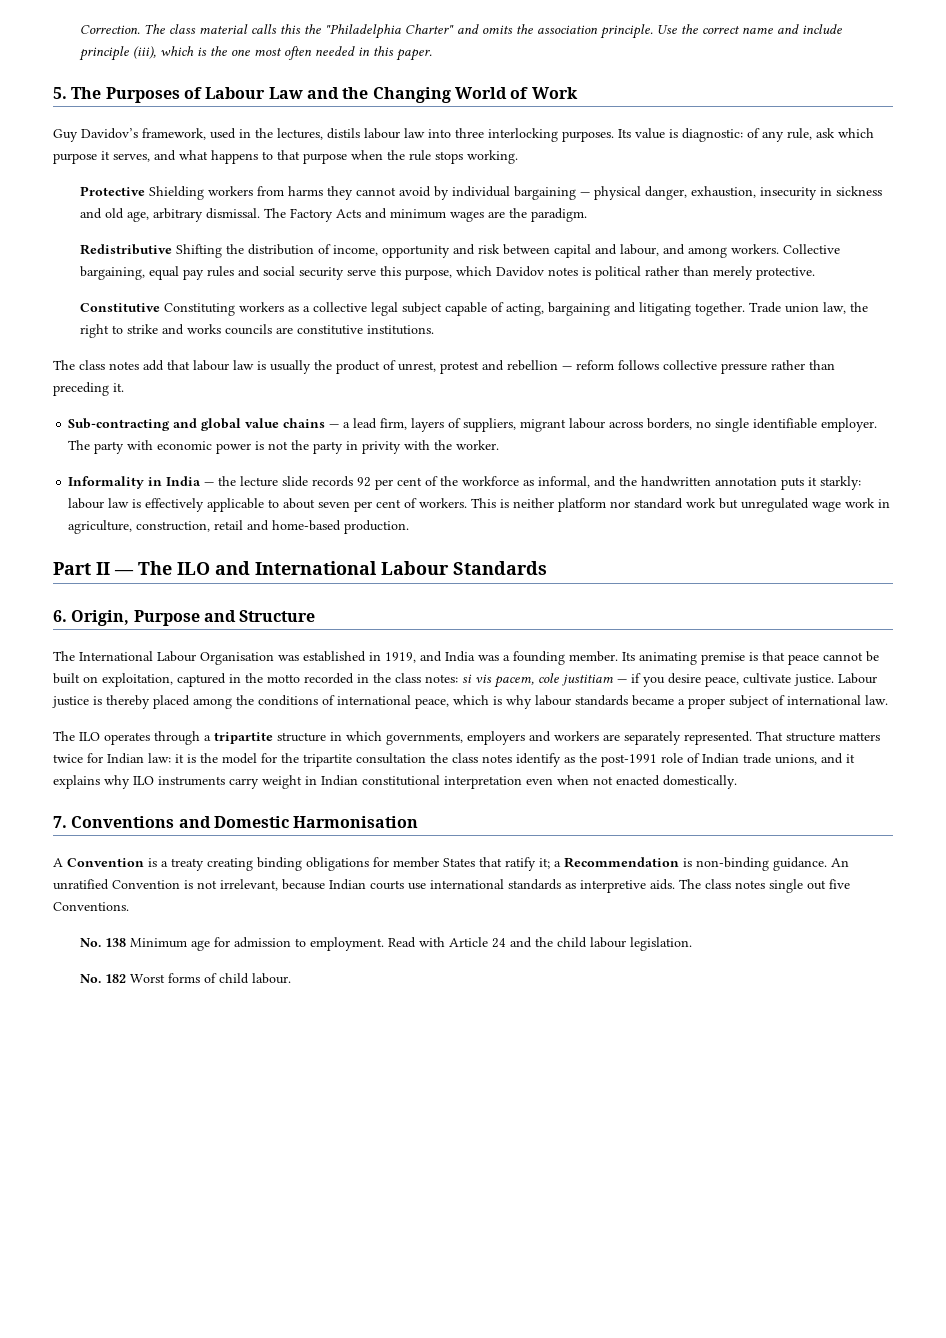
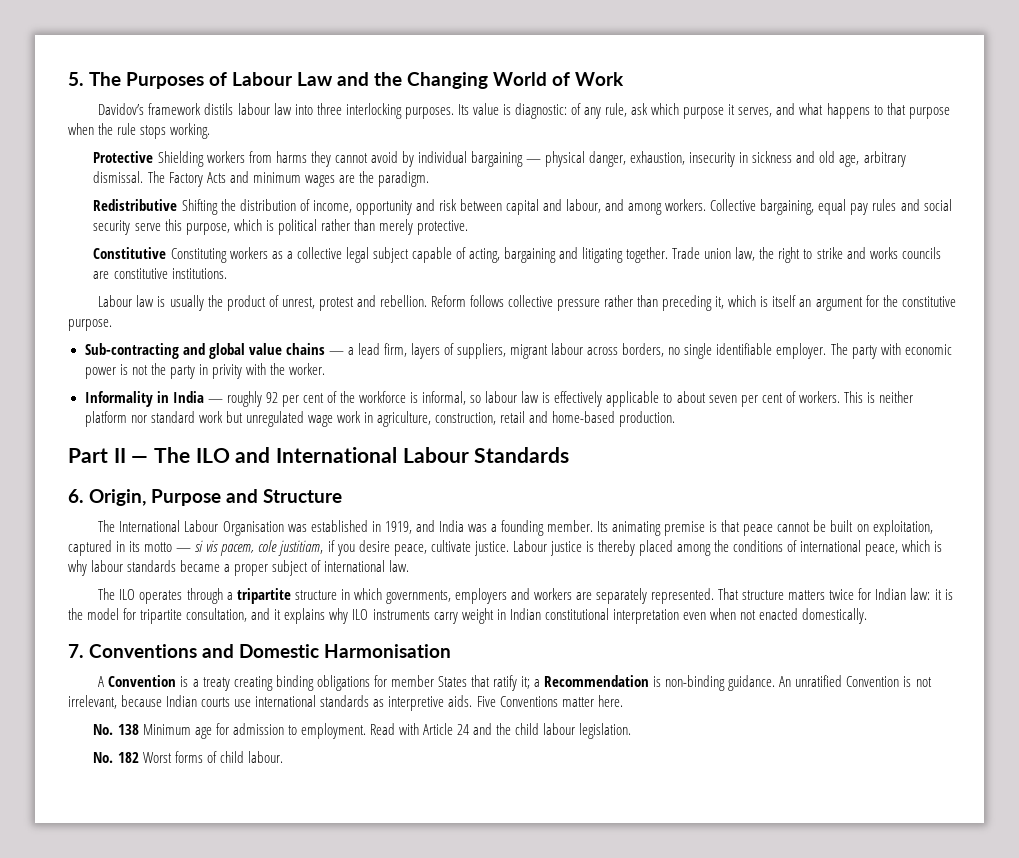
[80,24,843,39] [79,46,433,61] Correction. The class material calls this the "Philadelphia Charter" and omits the association principle. Use the correct name and include principle (iii), which is the one most often needed in this paper. // -> (68, 79) none
[53,128,323,142] Guy Davidov’s framework, used in the lectures, -> [98,103,202,115] Davidov’s framework
[496,266,579,277] Davidov notes -> (262, 225) none
[53,360,229,371] The class notes add that labour -> [98,295,133,307] Labour
[507,360,614,371] rebellion — reform -> [379,295,466,307] rebellion. Reform
[113,383,124,392] it. -> [715,295,956,311] [68,319,112,331] it, which is itself an argument for the constitutive purpose.
[218,476,354,487] the lecture slide records -> [226,391,262,407] roughly
[523,476,862,490] as informal, and the handwritten annotation puts it starkly: -> [410,391,482,405] is informal, so
[245,673,458,684] the motto recorded in the class notes: -> [129,541,192,552] its motto —
[561,674,627,686] justitiam — -> [278,540,324,556] justitiam,
[281,753,817,767] the tripartite consultation the class notes identify as the post-1991 role of Indian trade unions, -> [140,608,248,624] tripartite consultation,
[679,879,850,893] [53,902,129,911] The class notes single out five Conventions. -> [476,695,623,707] Five Conventions matter here.

